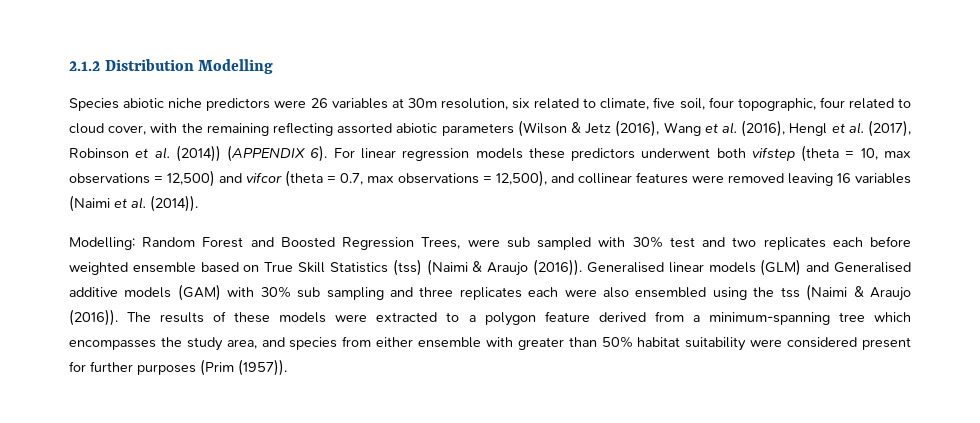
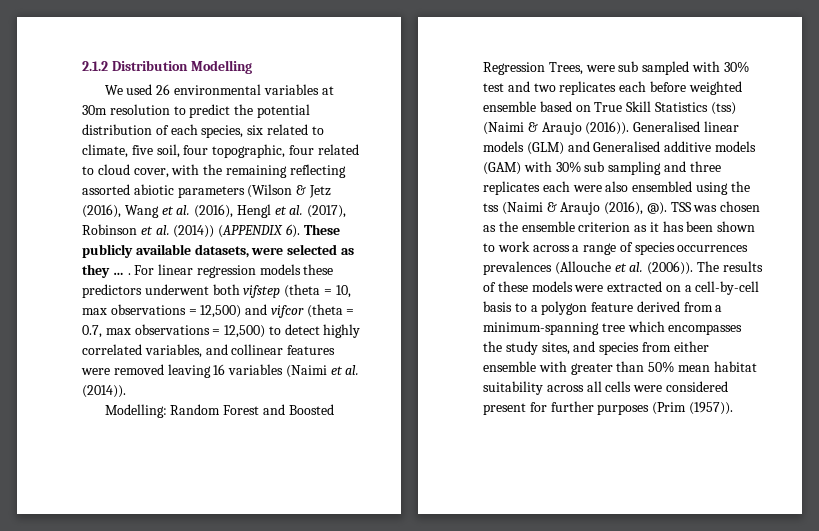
[69,98,508,111] Species abiotic niche predictors were 26 variables at 30m resolution, -> [104,84,334,95] [82,104,310,118] [82,124,244,138] We used 26 environmental variables at 30m resolution to predict the potential distribution of each species,
(328, 153) none -> [303,224,340,235] [82,244,354,258] [82,264,131,278] These publicly available datasets, were selected as they … .
[496,170,547,187] 12,500), -> [224,324,361,338] [82,344,202,358] 12,500) to detect highly correlated variables,
[69,309,118,326] (2016)). -> [604,201,761,215] [483,221,756,232] [483,241,749,255] [483,261,694,275] (2016), @). TSS was chosen as the ensemble criterion as it has been shown to work across a range of species occurrences prevalences (Allouche et al. (2006)).
(438, 317) none -> [665,281,760,295] [483,301,512,312] on a cell-by-cell basis
[226,339,257,349] area, -> [541,342,570,355] sites,
(633, 342) none -> [677,365,710,372] mean
(747, 344) none -> [546,381,632,392] across all cells

